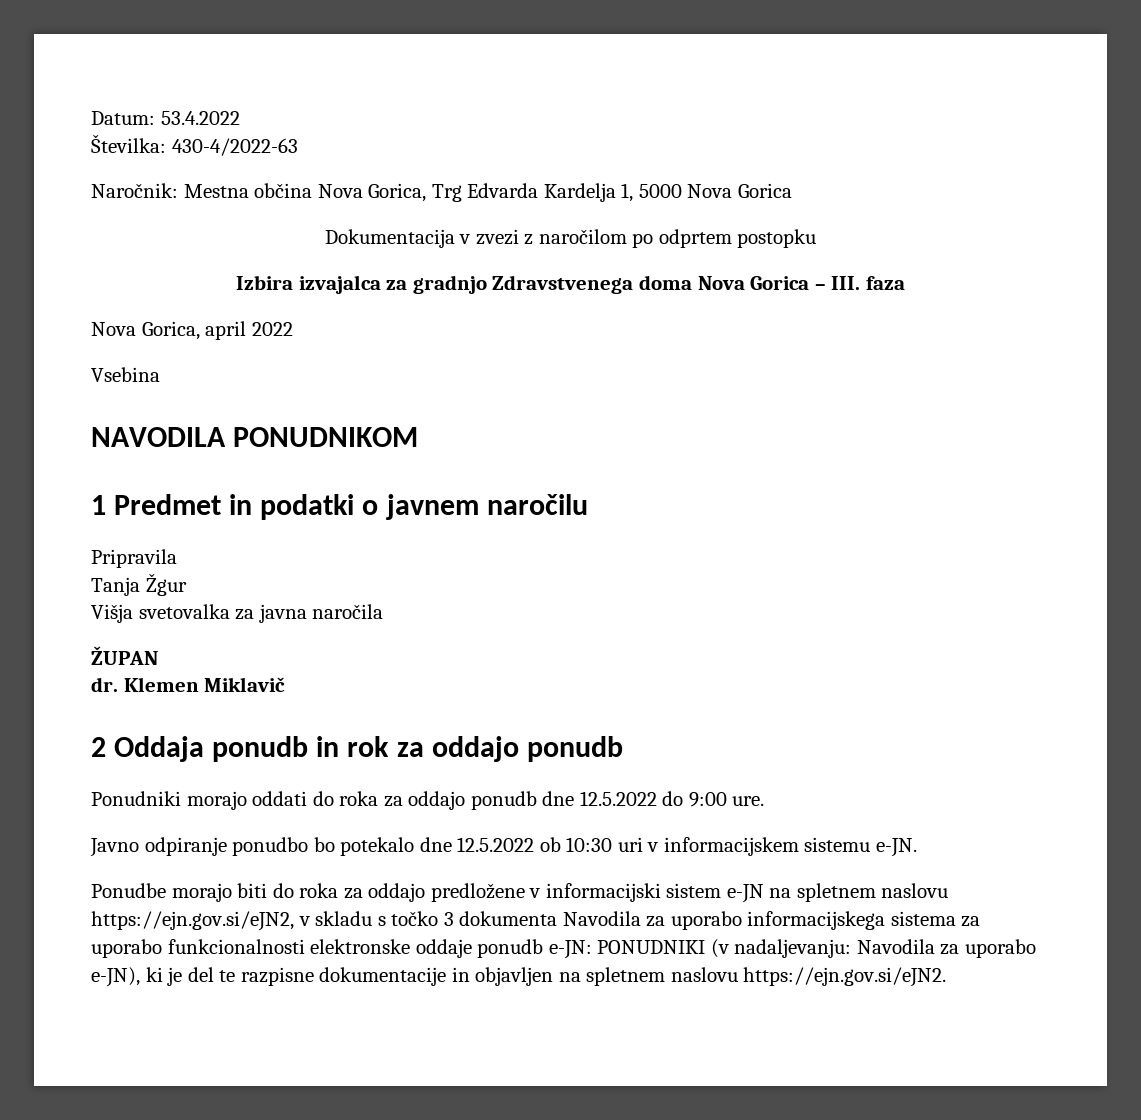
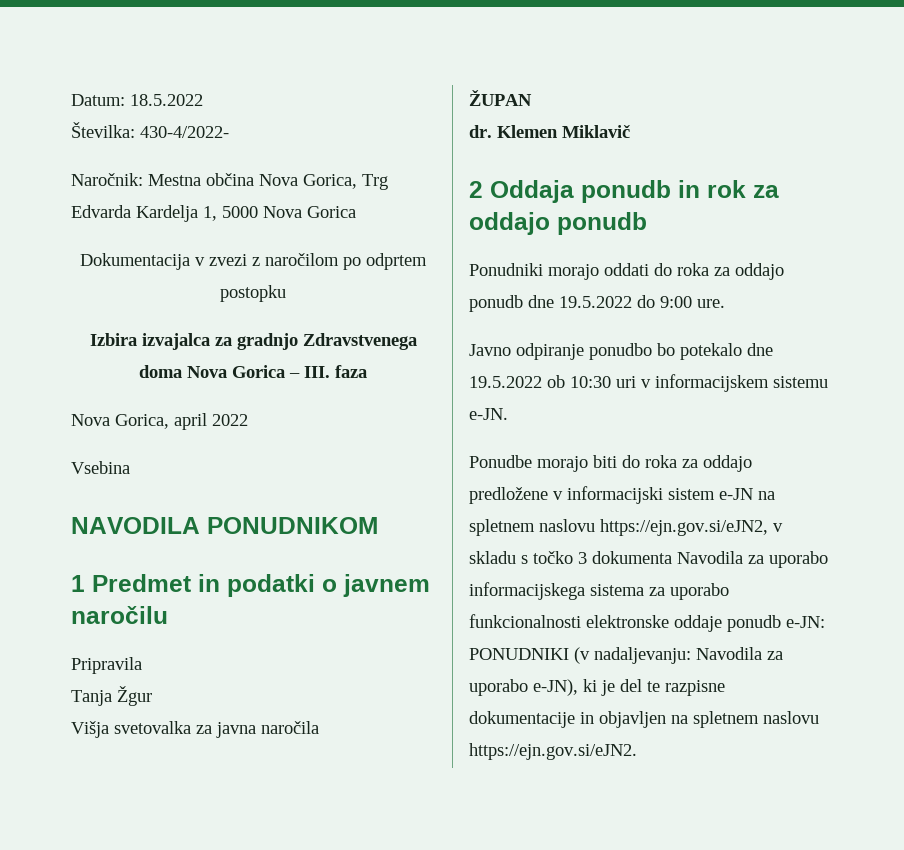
[160,111,240,125] 53.4.2022 -> [130,94,203,106] 18.5.2022
[171,138,298,156] 430-4/2022-63 -> [140,126,229,138] 430-4/2022-
[579,791,657,806] 12.5.2022 -> [559,296,632,308] 19.5.2022
[457,837,535,852] 12.5.2022 -> [469,376,542,388] 19.5.2022

